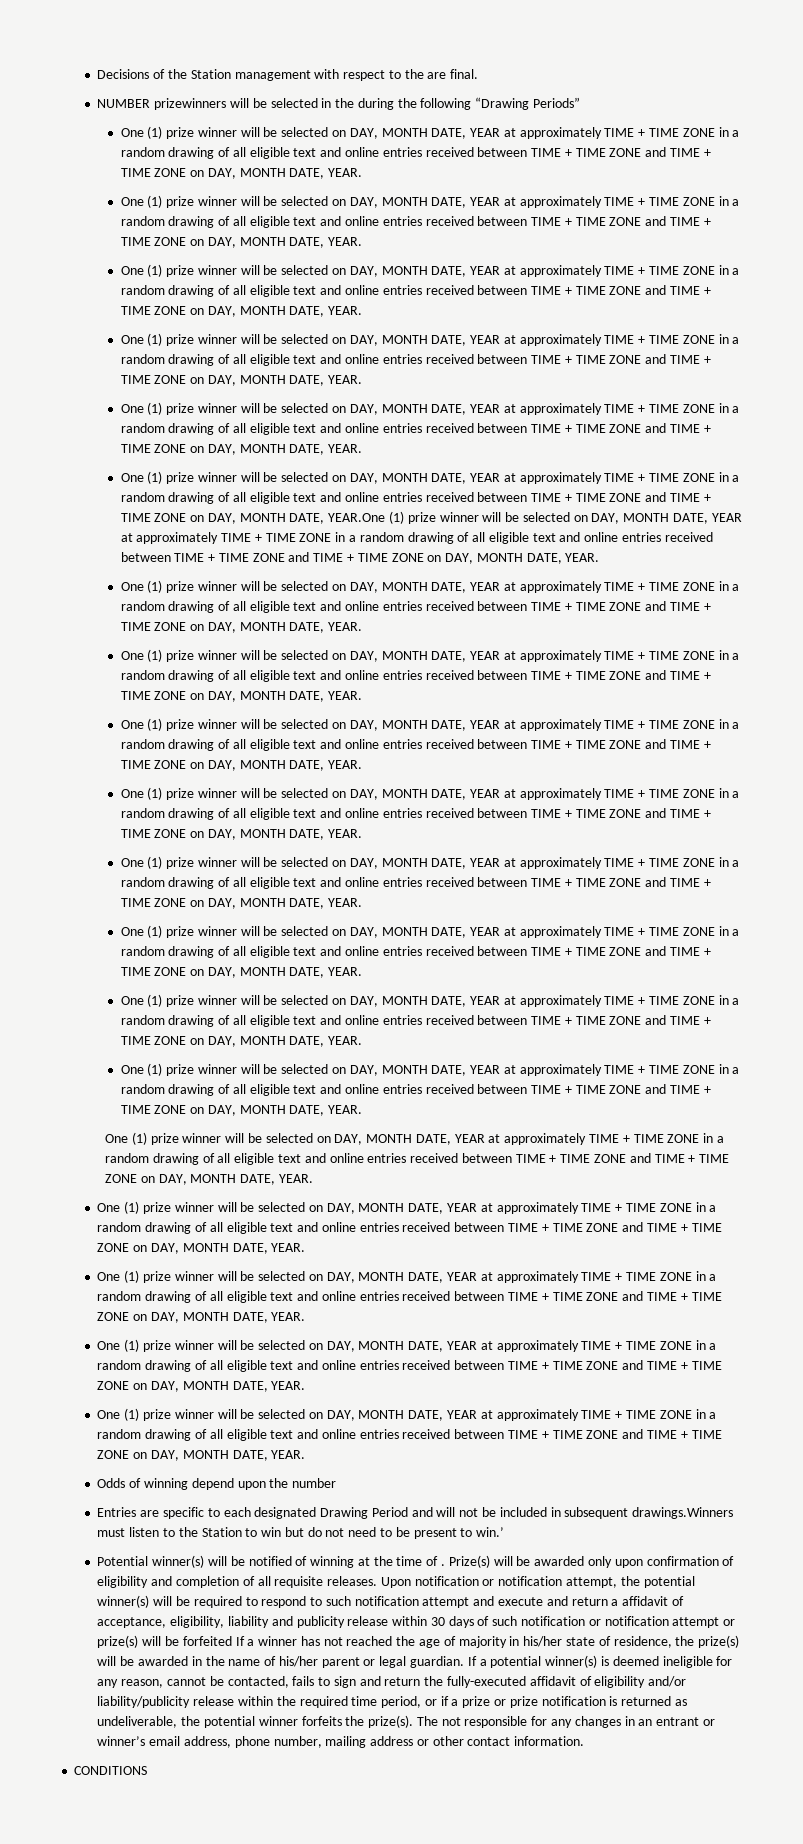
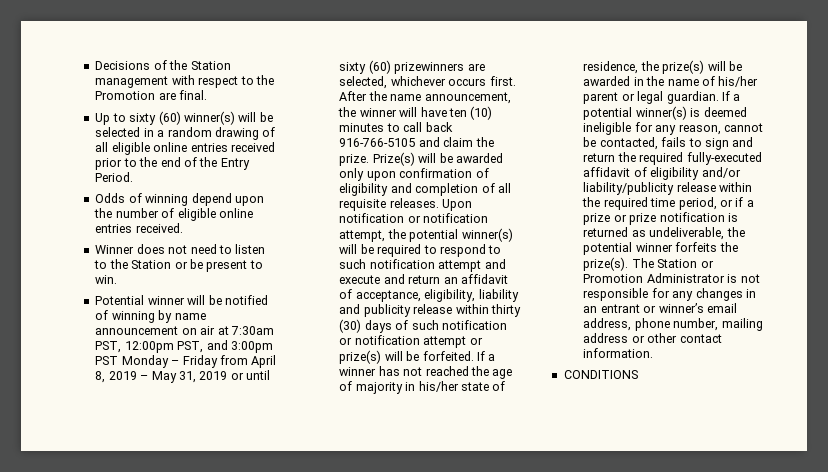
(424, 74) none -> [95,91,156,100] Promotion
[97,97,581,110] [120,126,740,139] [120,147,711,159] [120,168,363,179] [120,195,740,208] [120,216,711,228] [120,237,363,248] [120,264,740,277] [120,285,711,297] [120,306,363,317] [120,333,740,346] [120,354,711,366] [120,375,363,386] [120,402,740,415] [120,423,711,435] [120,444,363,455] [120,471,740,484] [120,492,711,504] [120,511,742,524] [120,532,713,544] [120,552,600,564] [120,580,740,593] [120,601,711,613] [120,622,363,633] [120,649,740,662] [120,670,711,682] [120,691,363,702] [120,718,740,731] [120,739,711,751] [120,760,363,771] [120,787,740,800] [120,808,711,820] [120,829,363,840] [120,856,740,869] [120,877,711,889] [120,898,363,909] [120,925,740,938] [120,946,711,958] [120,967,363,978] [120,994,740,1007] [120,1015,711,1027] [120,1036,363,1047] [120,1063,740,1076] [120,1084,711,1096] [120,1105,363,1116] [105,1132,724,1145] [105,1153,730,1165] [105,1174,314,1185] [97,1201,717,1214] [97,1222,722,1234] [97,1243,306,1254] [97,1270,717,1283] [97,1291,722,1303] [97,1312,306,1323] [97,1339,717,1352] [97,1360,722,1372] [97,1381,306,1392] [97,1408,717,1421] [97,1429,722,1441] [97,1450,306,1461] NUMBER prizewinners will be selected in the during the following “Drawing Periods” // One (1) prize winner will be selected on DAY, MONTH DATE, YEAR at approximately TIME + TIME ZONE in a random drawing of all eligible text and online entries received between TIME + TIME ZONE and TIME + TIME ZONE on DAY, MONTH DATE, YEAR. // One (1) prize winner will be selected on DAY, MONTH DATE, YEAR at approximately TIME + TIME ZONE in a random drawing of all eligible text and online entries received between TIME + TIME ZONE and TIME + TIME ZONE on DAY, MONTH DATE, YEAR. // One (1) prize winner will be selected on DAY, MONTH DATE, YEAR at approximately TIME + TIME ZONE in a random drawing of all eligible text and online entries received between TIME + TIME ZONE and TIME + TIME ZONE on DAY, MONTH DATE, YEAR. // One (1) prize winner will be selected on DAY, MONTH DATE, YEAR at approximately TIME + TIME ZONE in a random drawing of all eligible text and online entries received between TIME + TIME ZONE and TIME + TIME ZONE on DAY, MONTH DATE, YEAR. // One (1) prize winner will be selected on DAY, MONTH DATE, YEAR at approximately TIME + TIME ZONE in a random drawing of all eligible text and online entries received between TIME + TIME ZONE and TIME + TIME ZONE on DAY, MONTH DATE, YEAR. // One (1) prize winner will be selected on DAY, MONTH DATE, YEAR at approximately TIME + TIME ZONE in a random drawing of all eligible text and online entries received between TIME + TIME ZONE and TIME + TIME ZONE on DAY, MONTH DATE, YEAR.One (1) prize winner will be selected on DAY, MONTH DATE, YEAR at approximately TIME + TIME ZONE in a random drawing of all eligible text and online entries received between TIME + TIME ZONE and TIME + TIME ZONE on DAY, MONTH DATE, YEAR. // One (1) prize winner will be selected on DAY, MONTH DATE, YEAR at approximately TIME + TIME ZONE in a random drawing of all eligible text and online entries received between TIME + TIME ZONE and TIME + TIME ZONE on DAY, MONTH DATE, YEAR. // One (1) prize winner will be selected on DAY, MONTH DATE, YEAR at approximately TIME + TIME ZONE in a random drawing of all eligible text and online entries received between TIME + TIME ZONE and TIME + TIME ZONE on DAY, MONTH DATE, YEAR. // One (1) prize winner will be selected on DAY, MONTH DATE, YEAR at approximately TIME + TIME ZONE in a random drawing of all eligible text and online entries received between TIME + TIME ZONE and TIME + TIME ZONE on DAY, MONTH DATE, YEAR. // One (1) prize winner will be selected on DAY, MONTH DATE, YEAR at approximately TIME + TIME ZONE in a random drawing of all eligible text and online entries received between TIME + TIME ZONE and TIME + TIME ZONE on DAY, MONTH DATE, YEAR. // One (1) prize winner will be selected on DAY, MONTH DATE, YEAR at approximately TIME + TIME ZONE in a random drawing of all eligible text and online entries received between TIME + TIME ZONE and TIME + TIME ZONE on DAY, MONTH DATE, YEAR. // One (1) prize winner will be selected on DAY, MONTH DATE, YEAR at approximately TIME + TIME ZONE in a random drawing of all eligible text and online entries received between TIME + TIME ZONE and TIME + TIME ZONE on DAY, MONTH DATE, YEAR. // One (1) prize winner will be selected on DAY, MONTH DATE, YEAR at approximately TIME + TIME ZONE in a random drawing of all eligible text and online entries received between TIME + TIME ZONE and TIME + TIME ZONE on DAY, MONTH DATE, YEAR. // One (1) prize winner will be selected on DAY, MONTH DATE, YEAR at approximately TIME + TIME ZONE in a random drawing of all eligible text and online entries received between TIME + TIME ZONE and TIME + TIME ZONE on DAY, MONTH DATE, YEAR. // One (1) prize winner will be selected on DAY, MONTH DATE, YEAR at approximately TIME + TIME ZONE in a random drawing of all eligible text and online entries received between TIME + TIME ZONE and TIME + TIME ZONE on DAY, MONTH DATE, YEAR. // One (1) prize winner will be selected on DAY, MONTH DATE, YEAR at approximately TIME + TIME ZONE in a random drawing of all eligible text and online entries received between TIME + TIME ZONE and TIME + TIME ZONE on DAY, MONTH DATE, YEAR. // One (1) prize winner will be selected on DAY, MONTH DATE, YEAR at approximately TIME + TIME ZONE in a random drawing of all eligible text and online entries received between TIME + TIME ZONE and TIME + TIME ZONE on DAY, MONTH DATE, YEAR. // One (1) prize winner will be selected on DAY, MONTH DATE, YEAR at approximately TIME + TIME ZONE in a random drawing of all eligible text and online entries received between TIME + TIME ZONE and TIME + TIME ZONE on DAY, MONTH DATE, YEAR. // One (1) prize winner will be selected on DAY, MONTH DATE, YEAR at approximately TIME + TIME ZONE in a random drawing of all eligible text and online entries received between TIME + TIME ZONE and TIME + TIME ZONE on DAY, MONTH DATE, YEAR. -> [95,111,273,125] [95,127,276,140] [95,142,275,155] [95,157,250,170] [95,172,134,182] Up to sixty (60) winner(s) will be selected in a random drawing of all eligible online entries received prior to the end of the Entry Period.
[97,1507,734,1519] [97,1527,393,1537] // Entries are specific to each designated Drawing Period and will not be included in subsequent drawings.Winners must listen to the Station to win but do not need to -> [161,208,253,221] [95,223,183,233] [95,244,266,254] [94,259,188,269] of eligible online entries received. // Winner does not need to listen to the Station or
[476,1527,505,1537] win.’ -> [95,275,118,284] win.
[152,1555,205,1568] winner(s) -> [147,296,185,305] winner
[357,1556,446,1566] at the time of . -> [158,310,206,323] [95,326,274,335] [95,340,273,353] [95,355,277,368] [95,370,270,383] [339,60,485,74] [339,76,516,89] [339,91,511,104] [338,106,493,120] [339,122,453,132] [339,137,494,147] [339,154,370,166] by name announcement on air at 7:30am PST, 12:00pm PST, and 3:00pm PST Monday – Friday from April 8, 2019 – May 31, 2019 or until sixty (60) prizewinners are selected, whichever occurs first. After the name announcement, the winner will have ten (10) minutes to call back 916-766-5105 and claim the prize.
[611,1599,619,1606] a -> [443,277,458,284] an
[430,1617,445,1626] 30 -> [490,304,521,317] [339,319,362,333] thirty (30)
[182,1636,232,1646] forfeited -> [422,351,474,361] forfeited.
(444, 1681) none -> [639,152,684,165] required
(438, 1721) none -> [657,259,714,268] [583,273,738,283] Station or Promotion Administrator is

